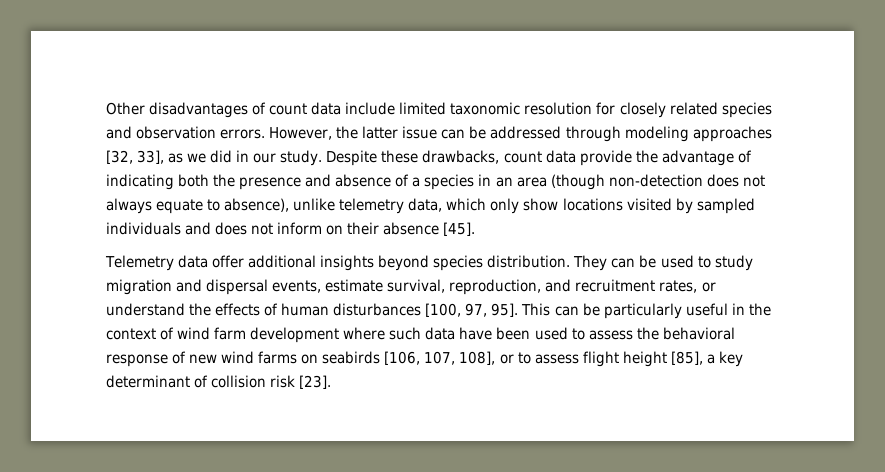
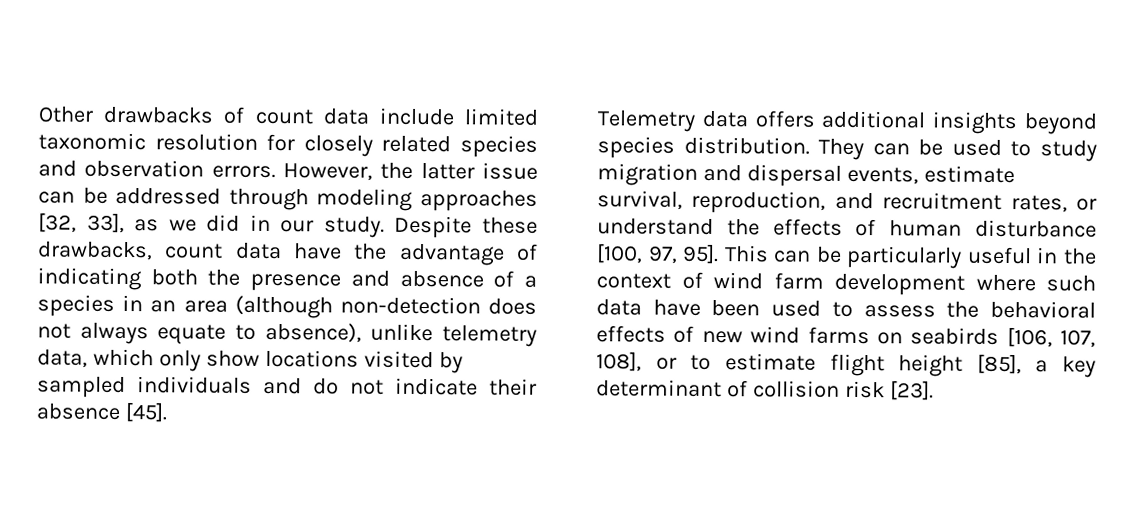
[149,102,249,118] disadvantages -> [103,106,215,124] drawbacks
[579,150,632,166] provide -> [293,243,342,260] have
[550,174,605,190] (though -> [234,295,333,319] (although
[215,222,344,235] does not inform on -> [313,377,478,396] do not indicate
[212,255,245,268] offer -> [754,110,816,128] offers
[333,303,422,316] disturbances -> [975,219,1097,238] disturbance
[106,354,168,367] response -> [596,325,666,343] effects
[534,354,579,364] assess -> [724,353,816,371] estimate

